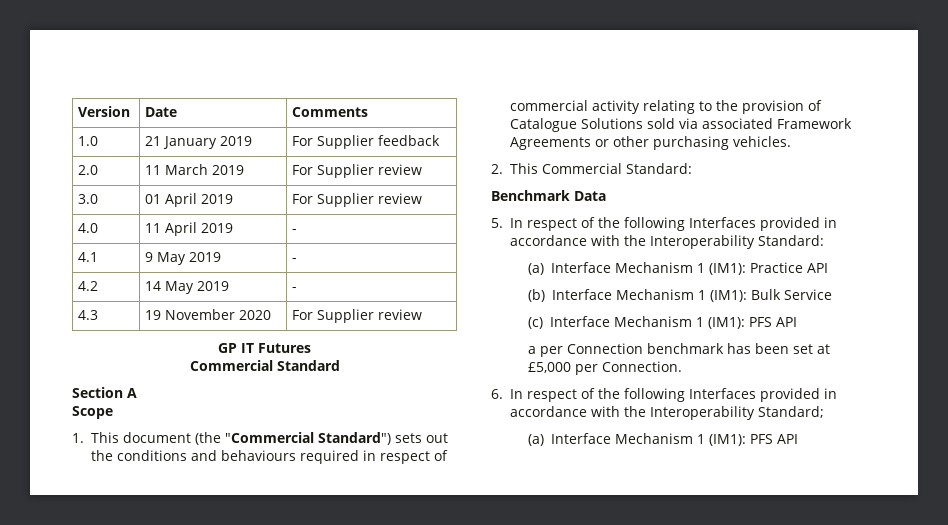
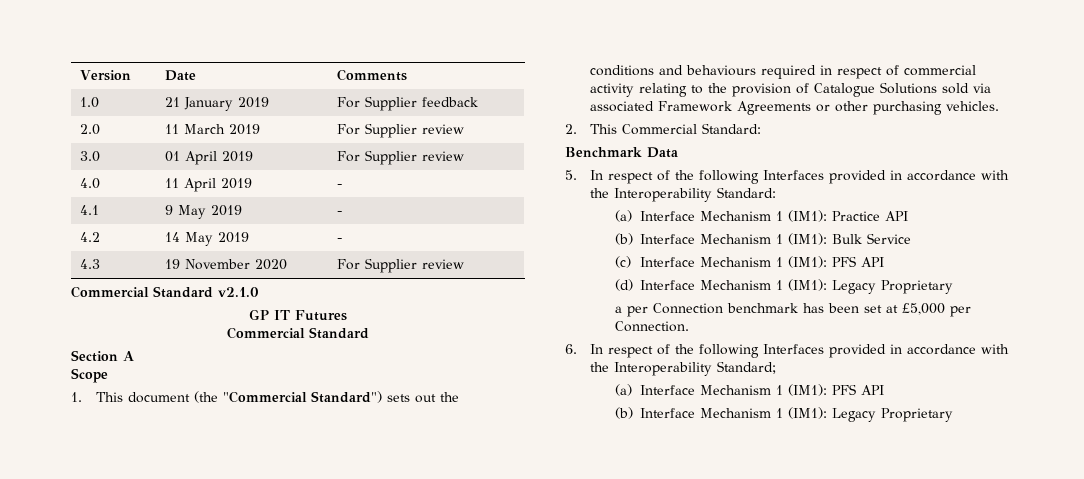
(422, 314) none -> [71,286,259,298] // Commercial Standard v2.1.0
(797, 322) none -> [614,279,953,294] // (d) Interface Mechanism 1 (IM1): Legacy Proprietary
(798, 439) none -> [614,407,953,422] // (b) Interface Mechanism 1 (IM1): Legacy Proprietary

